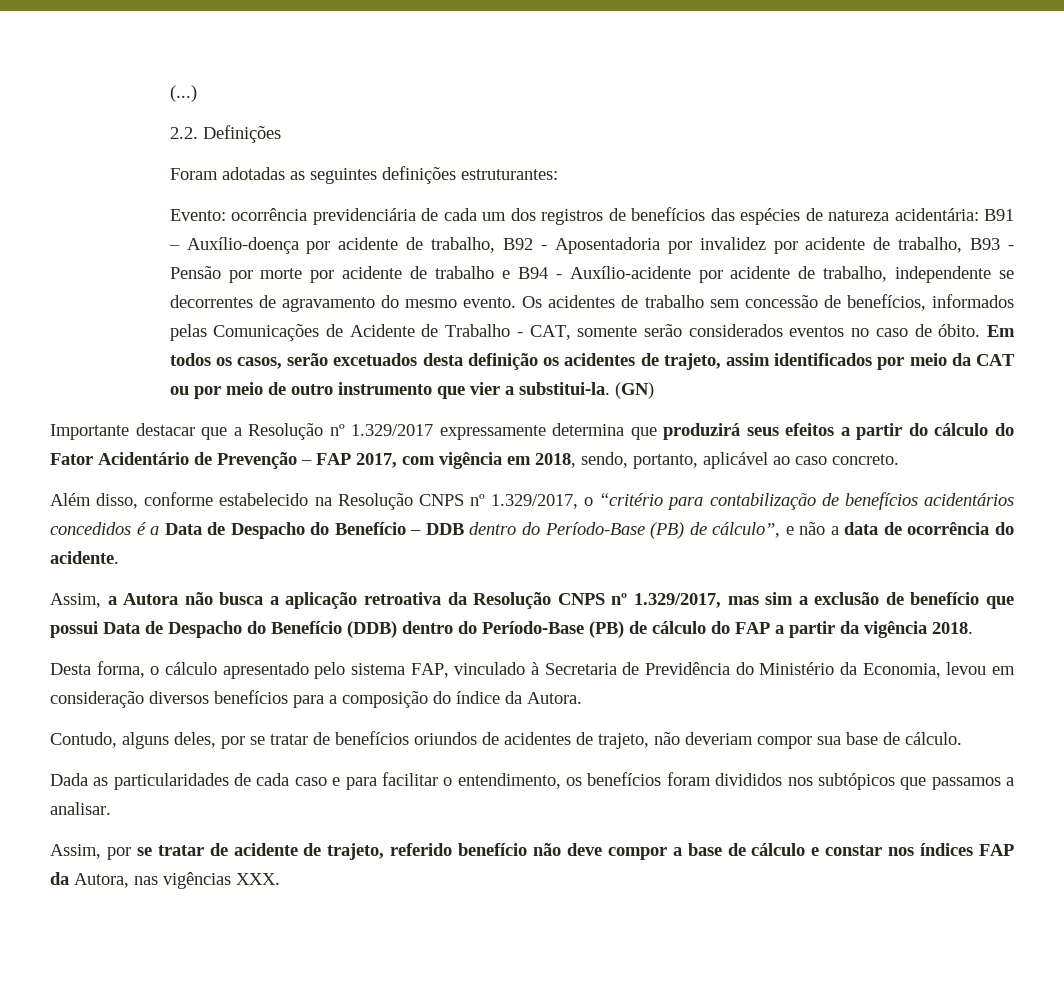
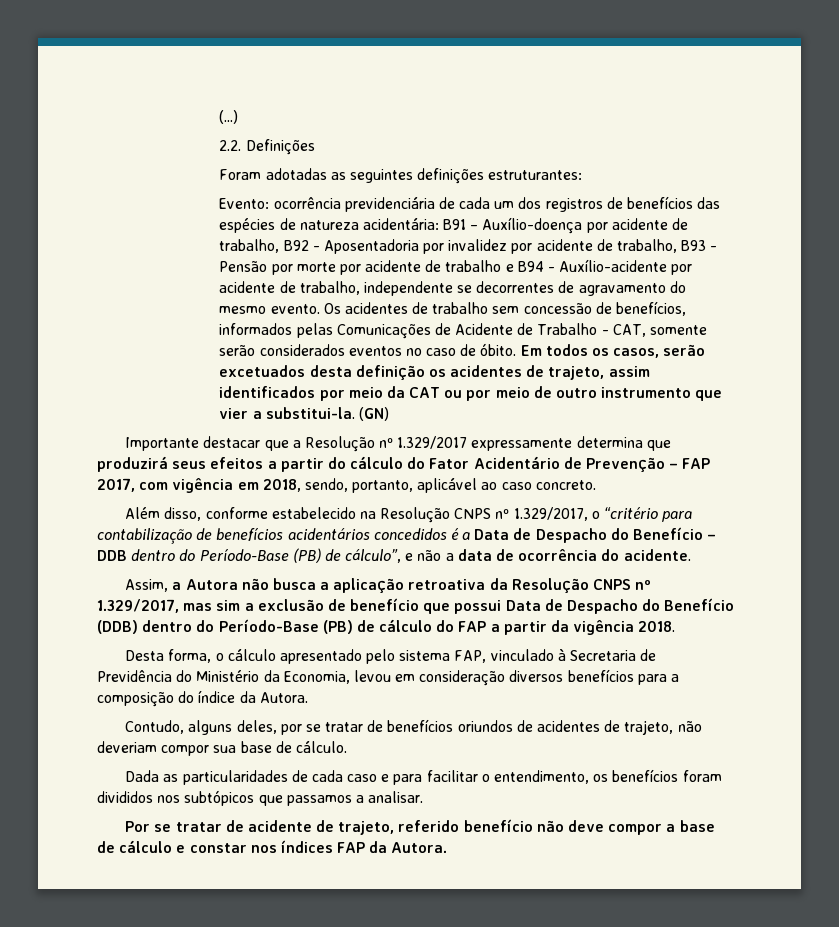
[50,844,131,860] Assim, por -> [125,821,151,832] Por
[74,872,280,889] Autora, nas vigências XXX. -> [391,842,448,853] Autora.

